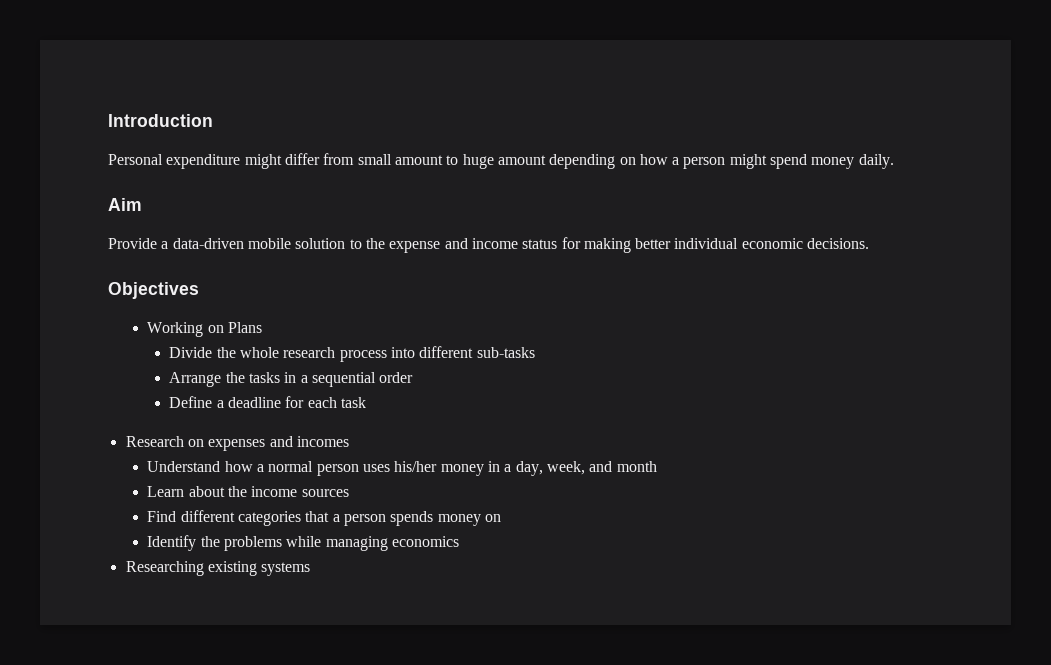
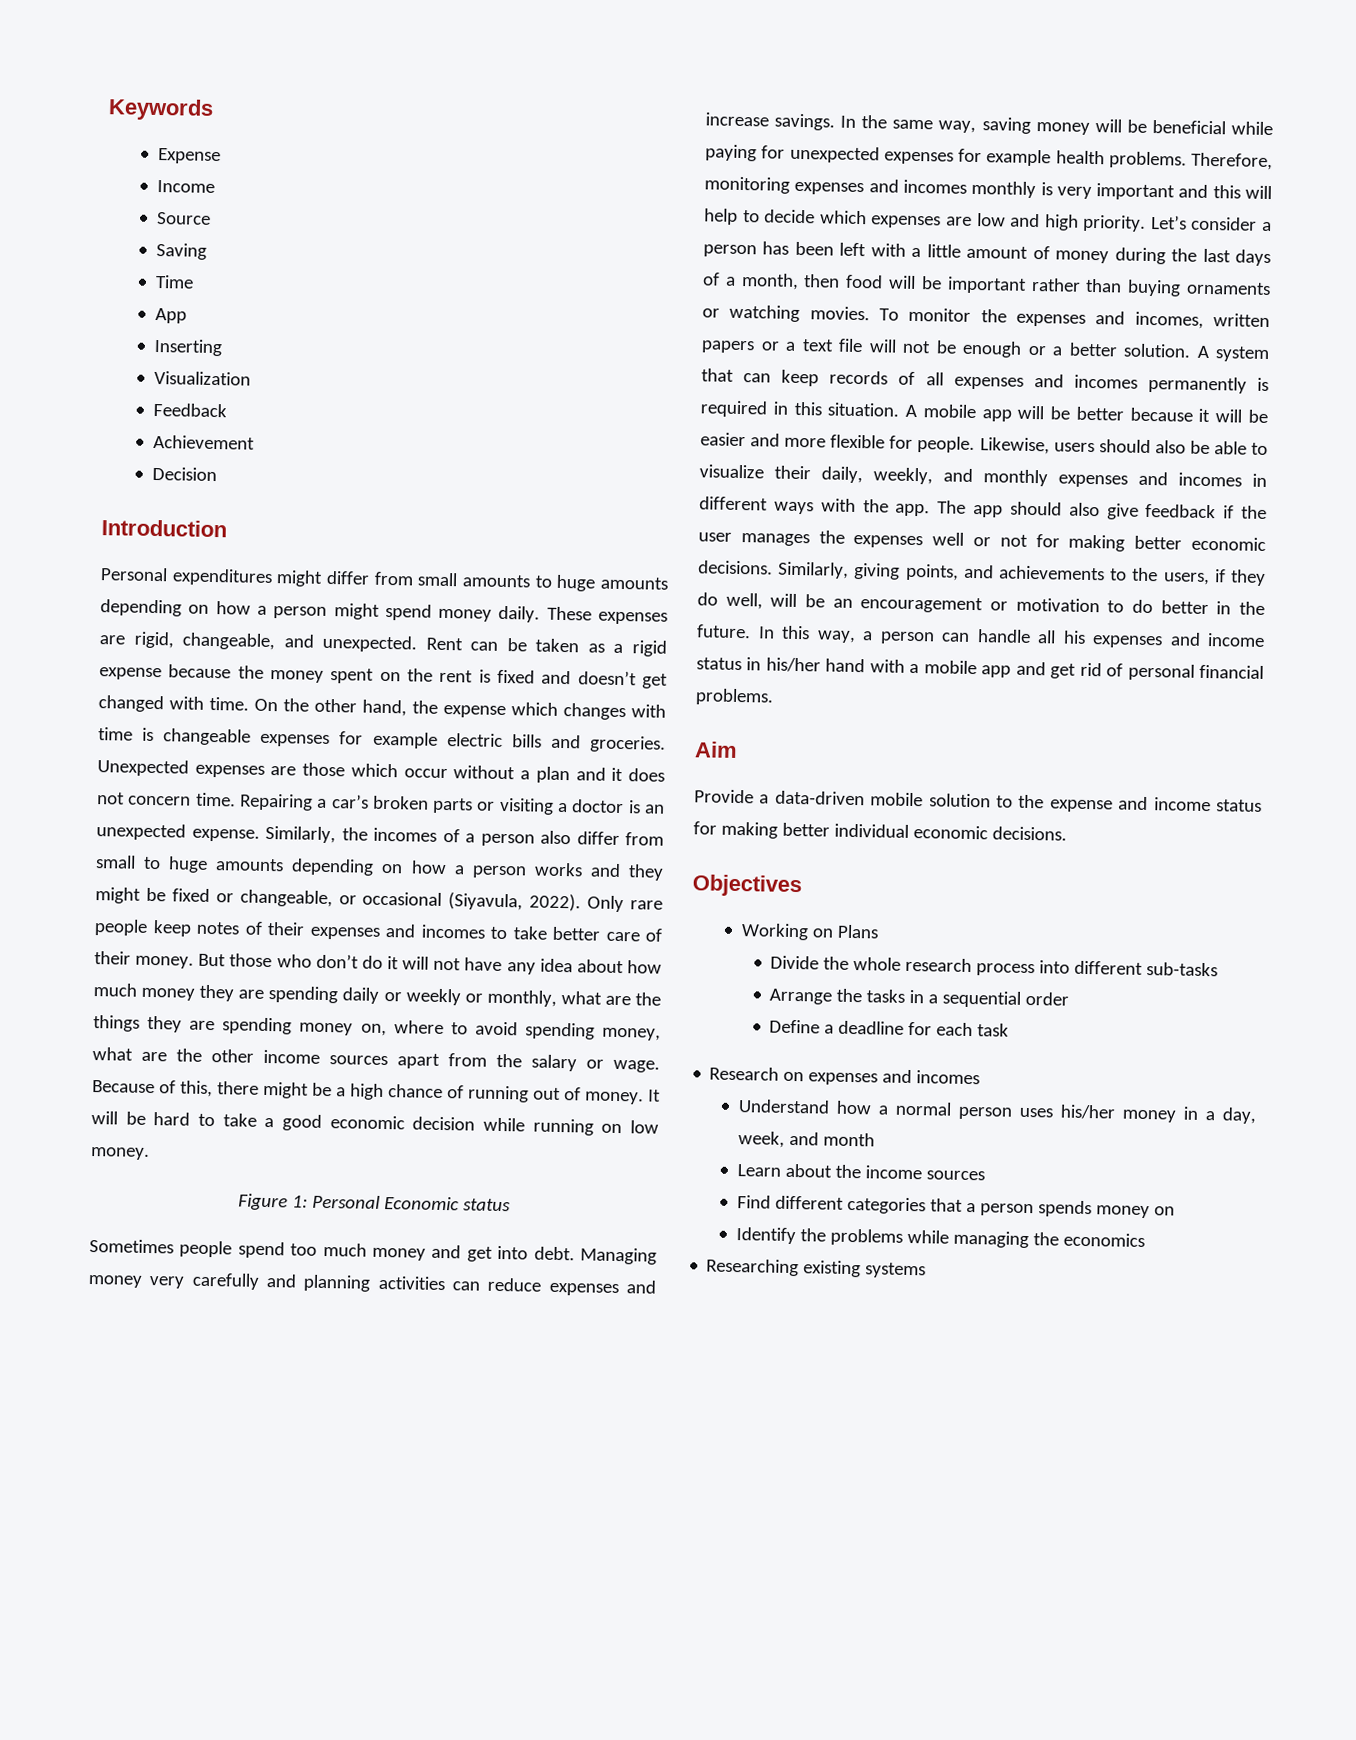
(108, 120) none -> [108,98,214,121] [157,147,221,165] [156,179,215,193] [155,211,211,225] [155,242,207,260] [154,274,194,289] [154,307,187,324] [153,338,222,357] [153,370,251,386] [152,402,227,418] [152,434,255,450] [151,466,217,482] Keywords // Expense // Income // Source // Saving // Time // App // Inserting // Visualization // Feedback // Achievement // Decision //
[166,154,241,169] expenditure -> [171,568,273,587] expenditures
[394,154,546,169] amount to huge amount -> [462,574,669,592] amounts to huge amounts
(894, 161) none -> [546,606,668,625] [99,631,667,657] [99,664,668,689] [98,695,666,721] [98,727,666,753] [97,759,666,784] [97,792,665,815] [96,823,664,847] [95,855,664,881] [95,887,663,913] [94,919,662,942] [94,951,663,975] [93,983,661,1007] [93,1015,662,1041] [92,1047,660,1073] [92,1080,661,1105] [91,1111,659,1136] [90,1147,150,1160] [238,1193,511,1212] [89,1238,657,1265] [88,1272,656,1297] [705,112,1273,136] [705,144,1273,171] [704,176,1272,201] [704,208,1272,232] [703,241,1271,267] [703,272,1271,297] [702,304,1270,329] [701,338,1270,363] [701,368,1269,394] [700,400,1268,424] [700,432,1268,456] [699,464,1267,488] [699,496,1267,520] [698,530,1266,552] [698,560,1266,586] [697,592,1265,615] [696,624,1265,649] [696,657,1264,681] [695,688,774,706] These expenses are rigid, changeable, and unexpected. Rent can be taken as a rigid expense because the money spent on the rent is fixed and doesn’t get changed with time. On the other hand, the expense which changes with time is changeable expenses for example electric bills and groceries. Unexpected expenses are those which occur without a plan and it does not concern time. Repairing a car’s broken parts or visiting a doctor is an unexpected expense. Similarly, the incomes of a person also differ from small to huge amounts depending on how a person works and they might be fixed or changeable, or occasional (Siyavula, 2022). Only rare people keep notes of their expenses and incomes to take better care of their money. But those who don’t do it will not have any idea about how much money they are spending daily or weekly or monthly, what are the things they are spending money on, where to avoid spending money, what are the other income sources apart from the salary or wage. Because of this, there might be a high chance of running out of money. It will be hard to take a good economic decision while running on low money. // Figure 1: Personal Economic status // Sometimes people spend too much money and get into debt. Managing money very carefully and planning activities can reduce expenses and increase savings. In the same way, saving money will be beneficial while paying for unexpected expenses for example health problems. Therefore, monitoring expenses and incomes monthly is very important and this will help to decide which expenses are low and high priority. Let’s consider a person has been left with a little amount of money during the last days of a month, then food will be important rather than buying ornaments or watching movies. To monitor the expenses and incomes, written papers or a text file will not be enough or a better solution. A system that can keep records of all expenses and incomes permanently is required in this situation. A mobile app will be better because it will be easier and more flexible for people. Likewise, users should also be able to visualize their daily, weekly, and monthly expenses and incomes in different ways with the app. The app should also give feedback if the user manages the expenses well or not for making better economic decisions. Similarly, giving points, and achievements to the users, if they do well, will be an encouragement or motivation to do better in the future. In this way, a person can handle all his expenses and income status in his/her hand with a mobile app and get rid of personal financial problems.
(388, 543) none -> [1032,1232,1059,1246] the

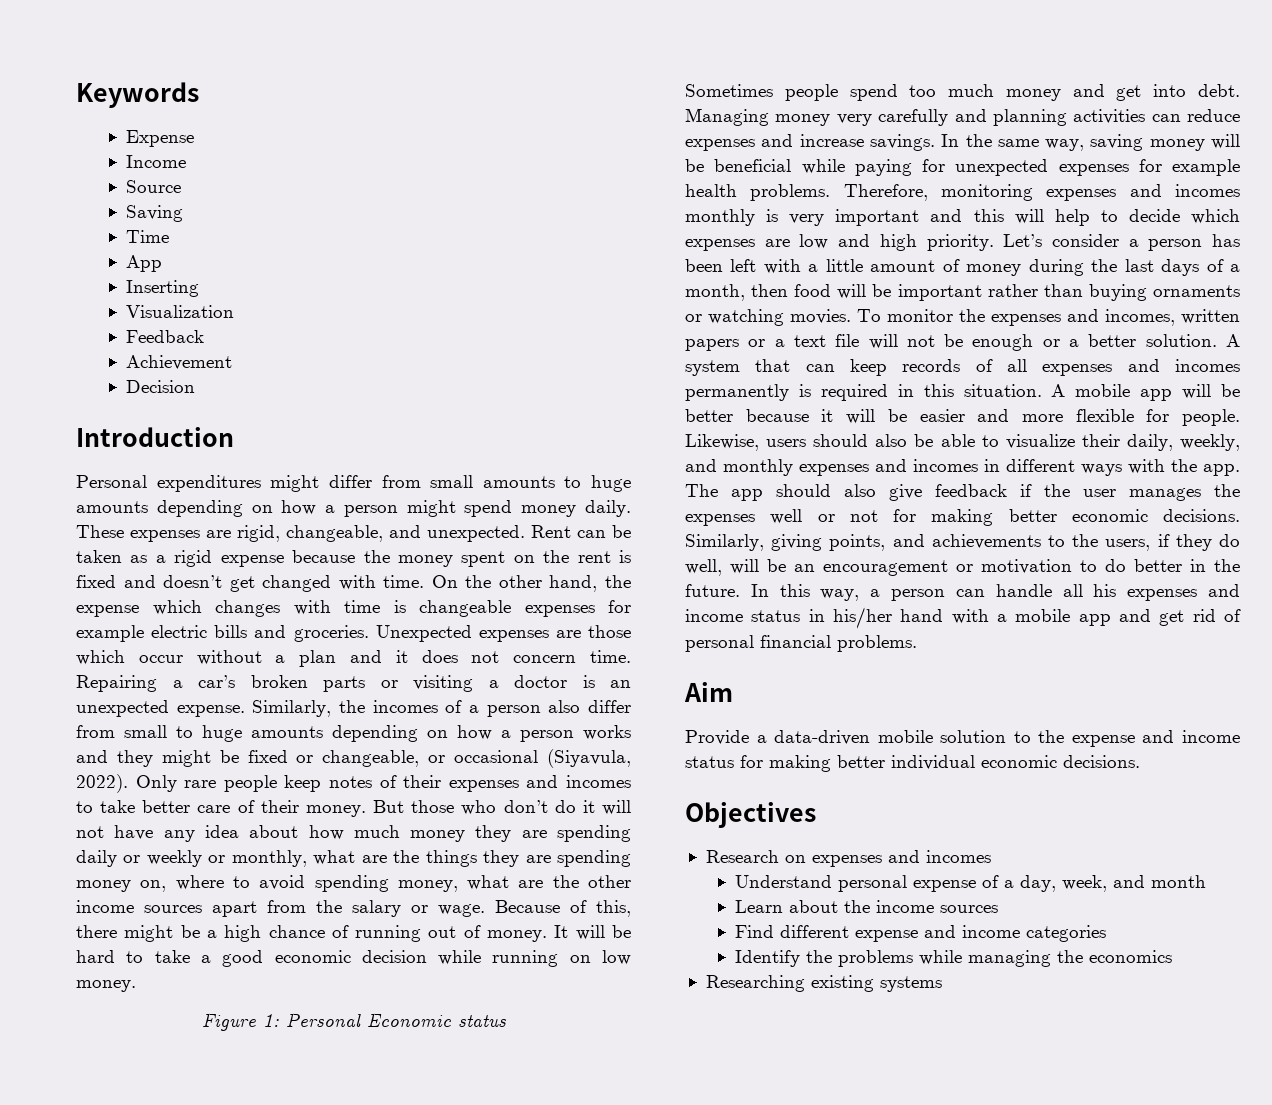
[740,923,879,941] [770,955,1219,977] [769,988,1070,1008] [769,1019,1010,1037] // Working on Plans // Divide the whole research process into different sub-tasks // Arrange the tasks in a sequential order // Define a deadline for each task -> (816, 815) none
[835,1100,1199,1123] how a normal person uses his/her money in -> [838,875,1000,892] personal expense of
[846,1196,1175,1219] categories that a person spends money on -> [855,925,1107,942] expense and income categories

